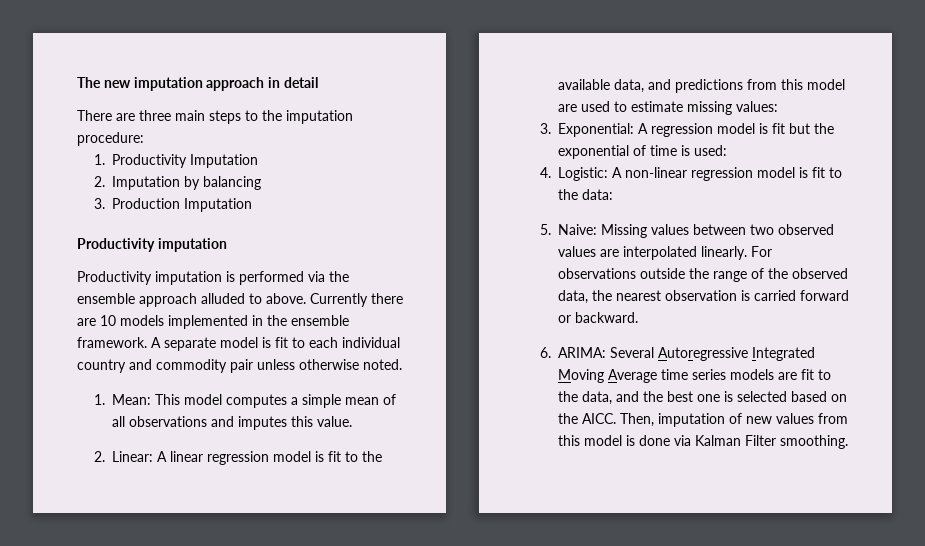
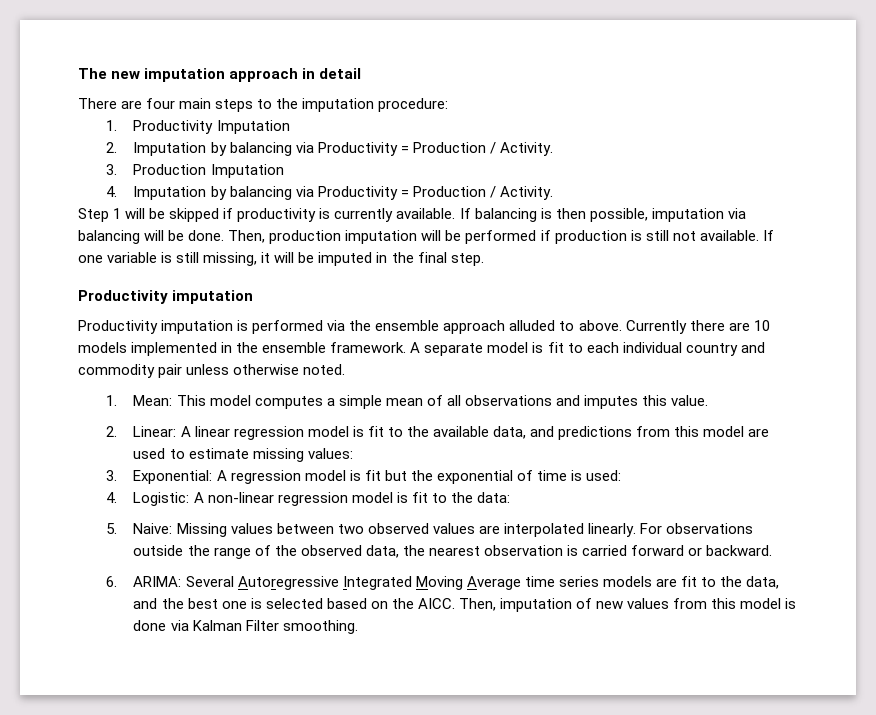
[139,110,171,121] three -> [146,98,176,109] four
[93,198,252,212] // 3. Production Imputation -> [295,142,553,156] [105,164,284,178] [105,186,553,200] [78,208,746,222] [78,230,774,244] [78,252,484,266] via Productivity = Production / Activity. // 3. Production Imputation // 4. Imputation by balancing via Productivity = Production / Activity. // Step 1 will be skipped if productivity is currently available. If balancing is then possible, imputation via balancing will be done. Then, production imputation will be performed if production is still not available. If one variable is still missing, it will be imputed in the final step.

